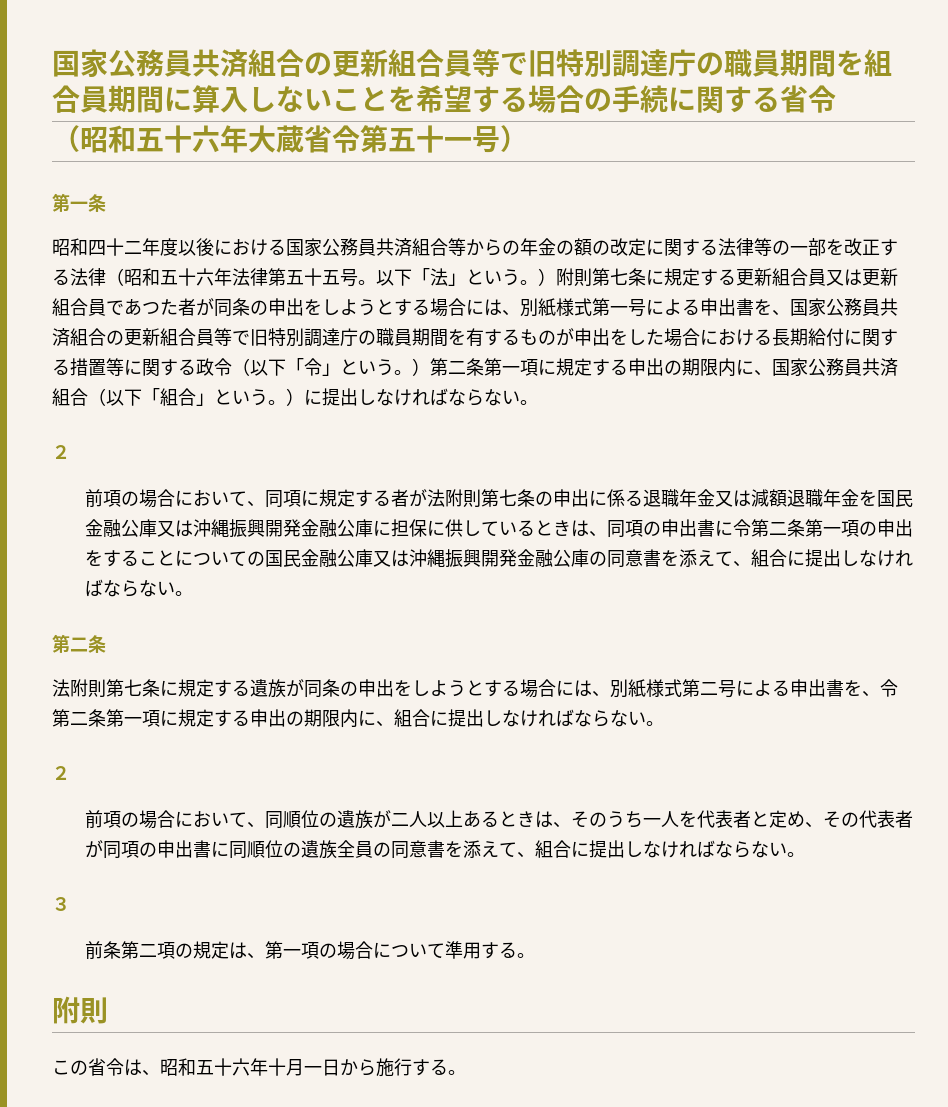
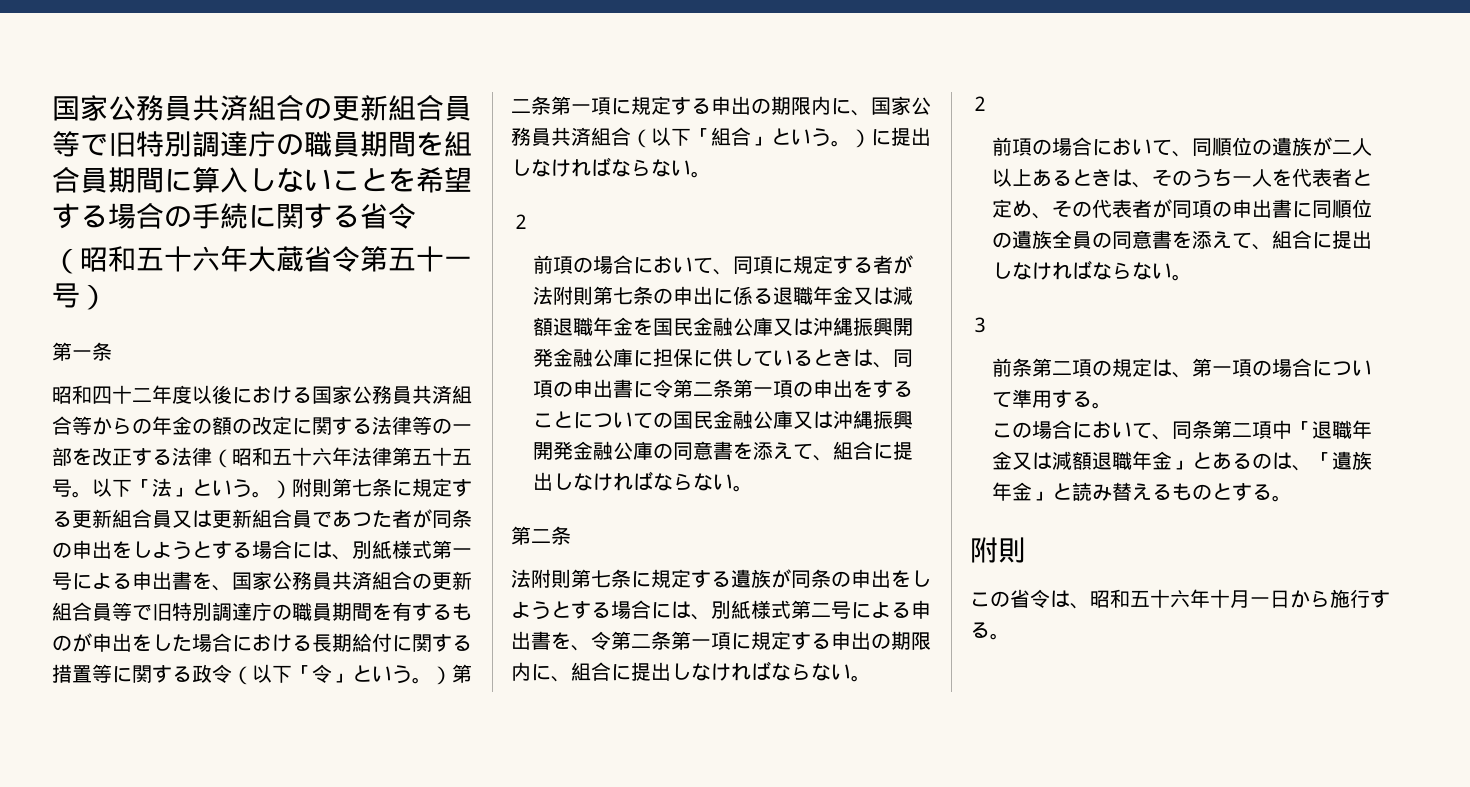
(535, 955) none -> [992,420,1373,440] [992,451,1373,471] [992,482,1293,502] // この場合において、同条第二項中「退職年金又は減額退職年金」とあるのは、「遺族年金」と読み替えるものとする。

